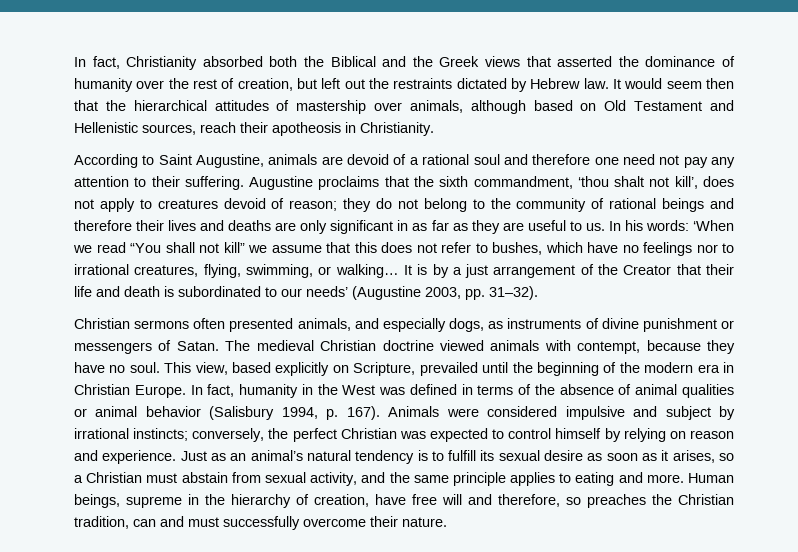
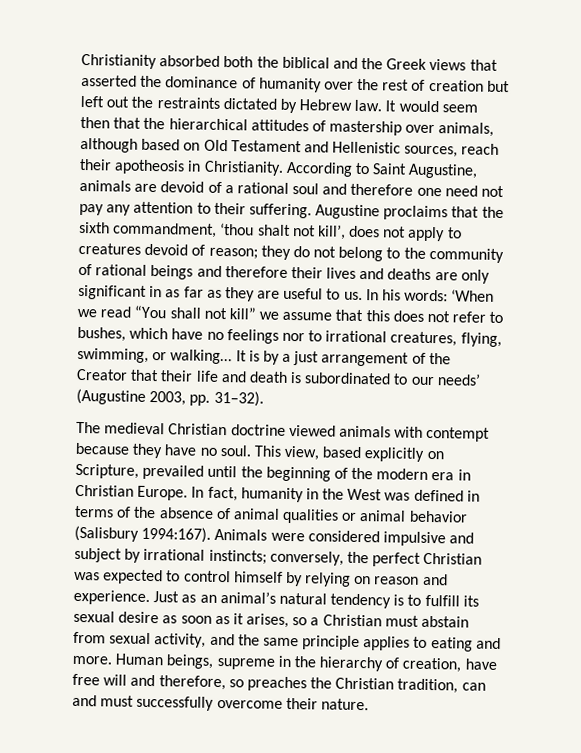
[74,56,120,69] In fact, -> (81, 61) none
[330,56,376,67] Biblical -> [281,56,330,69] biblical
[237,78,293,91] creation, -> [428,79,484,92] creation
(434, 129) // -> (284, 168) none
[74,318,734,332] [74,340,219,354] Christian sermons often presented animals, and especially dogs, as instruments of divine punishment or messengers of Satan. -> (264, 398) none
[577,341,641,354] contempt, -> [426,426,491,442] contempt
[281,406,380,420] 1994, p. 167). -> [141,526,212,543] 1994:167).

